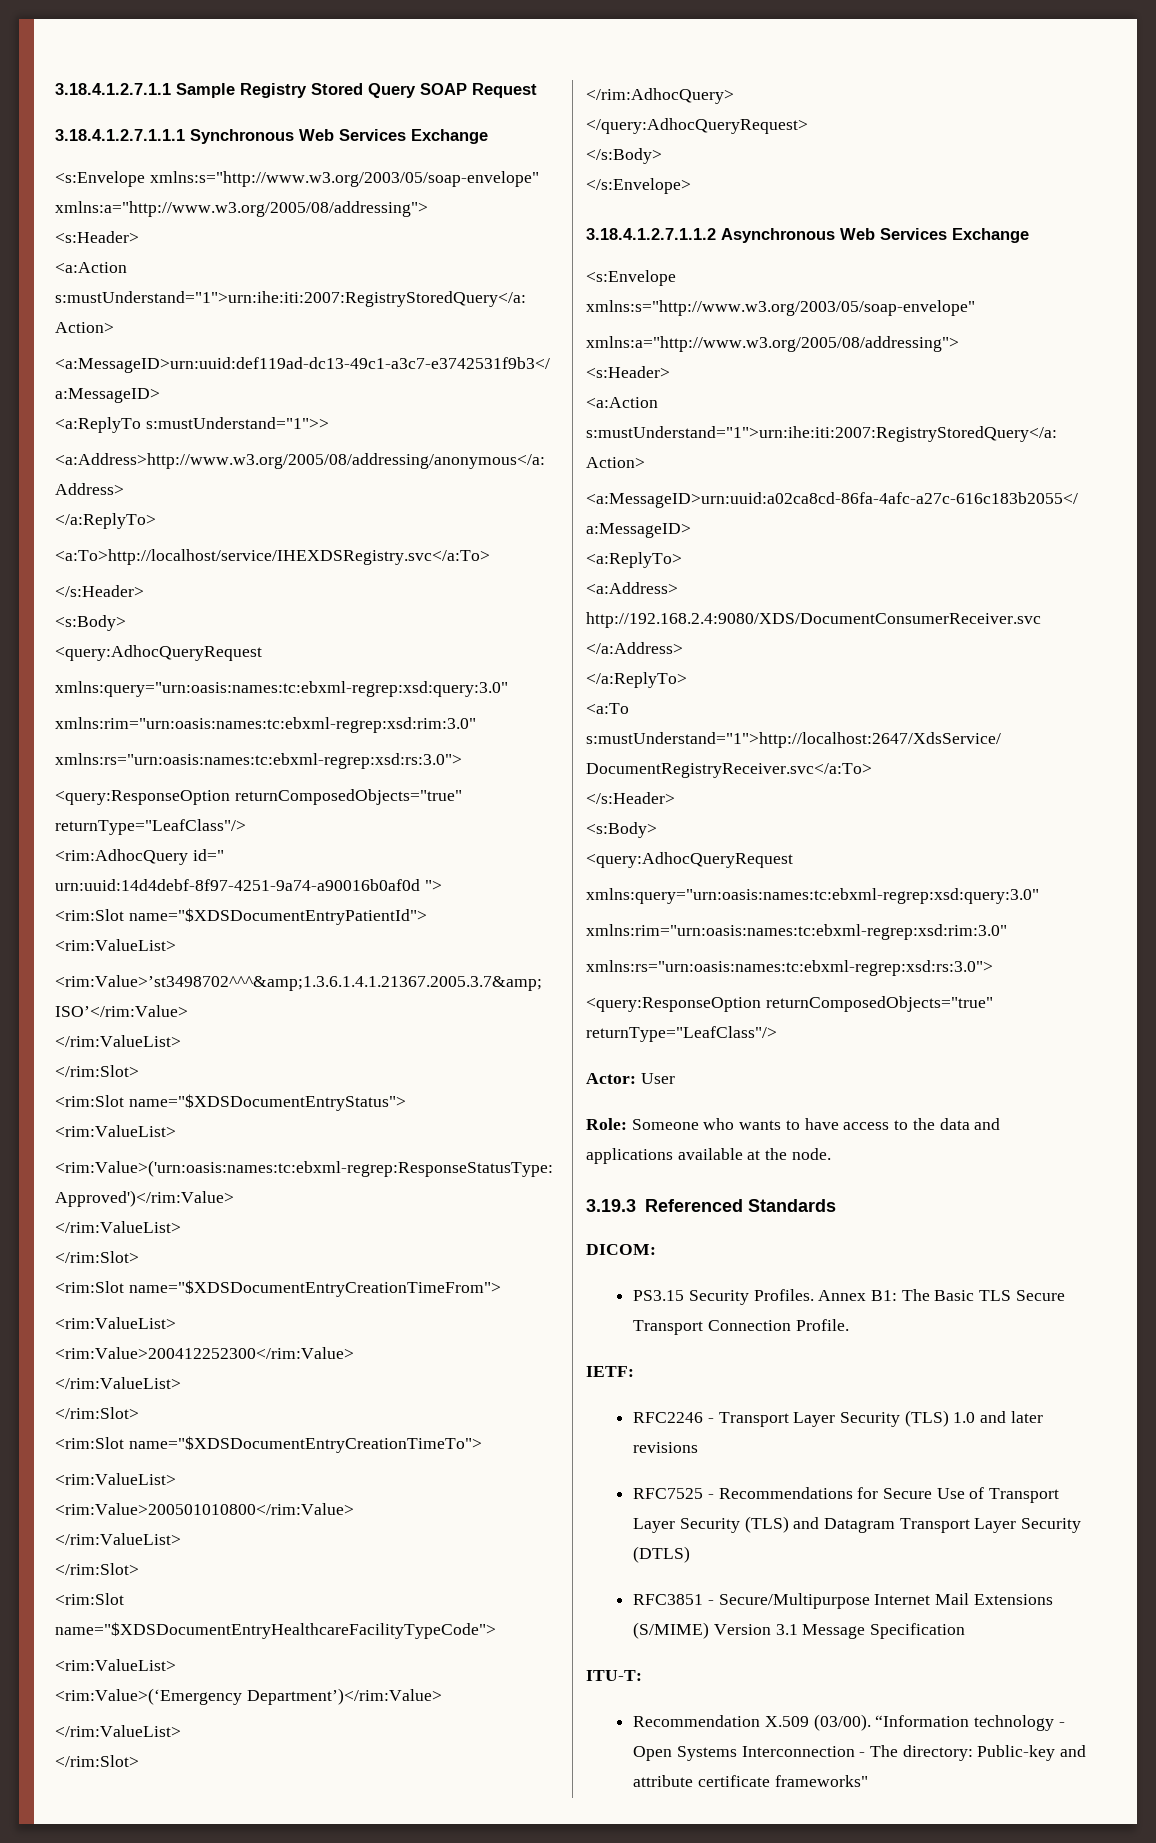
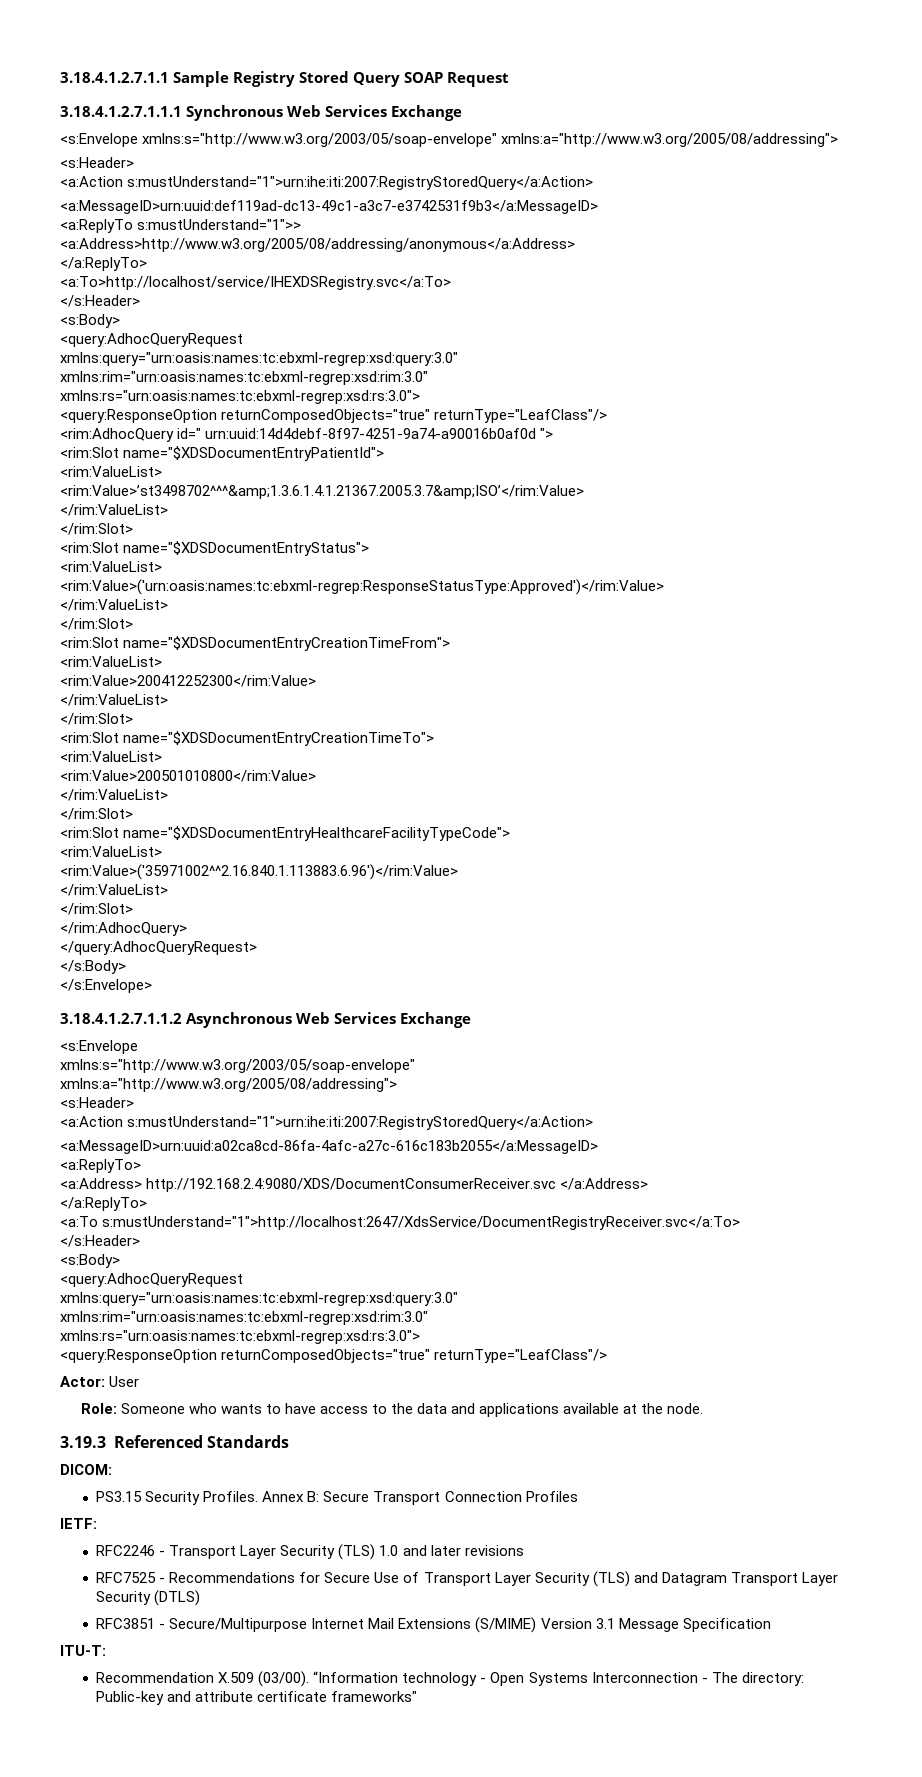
[55,1688,442,1705] <rim:Value>(‘Emergency Department’)</rim:Value> -> [60,864,458,880] <rim:Value>('35971002^^2.16.840.1.113883.6.96')</rim:Value>
[871,1289,1012,1301] B1: The Basic TLS -> [307,1491,320,1502] B:
[795,1319,849,1331] Profile. -> [525,1491,578,1502] Profiles

